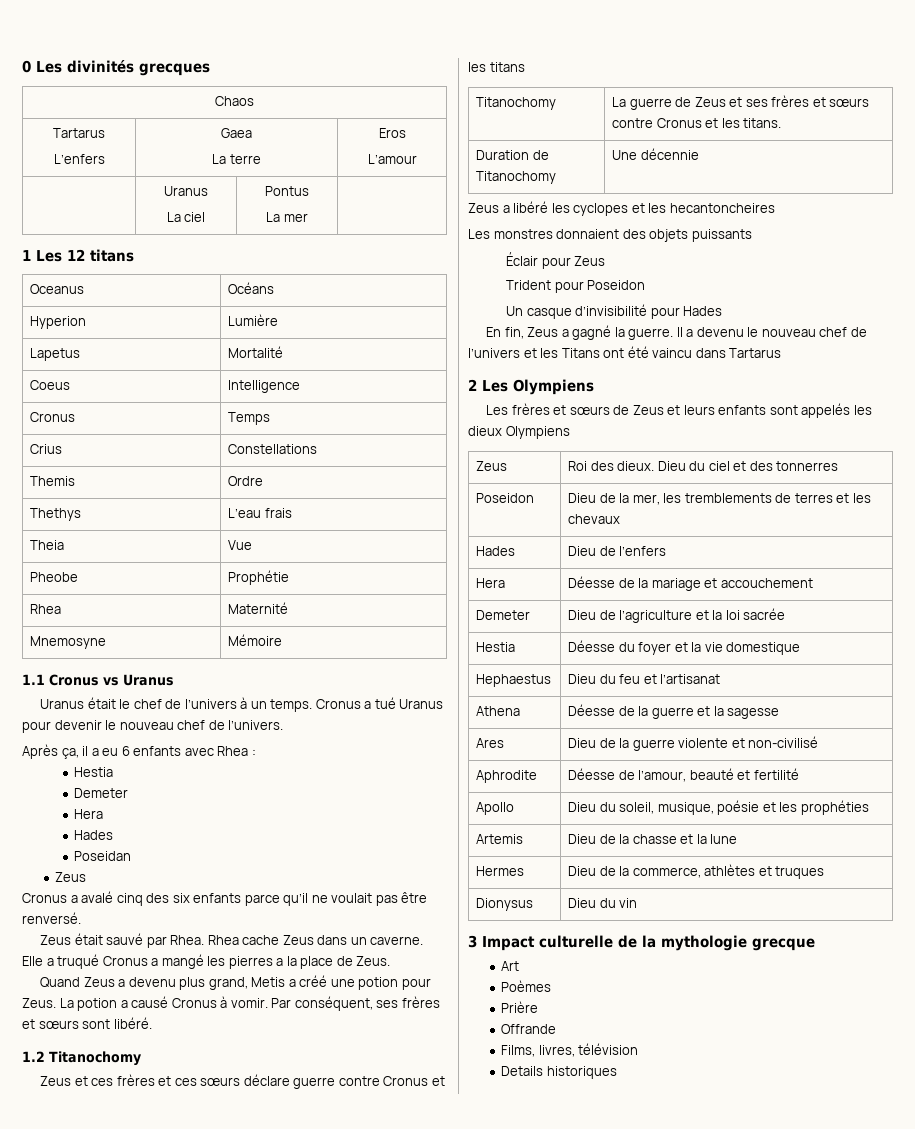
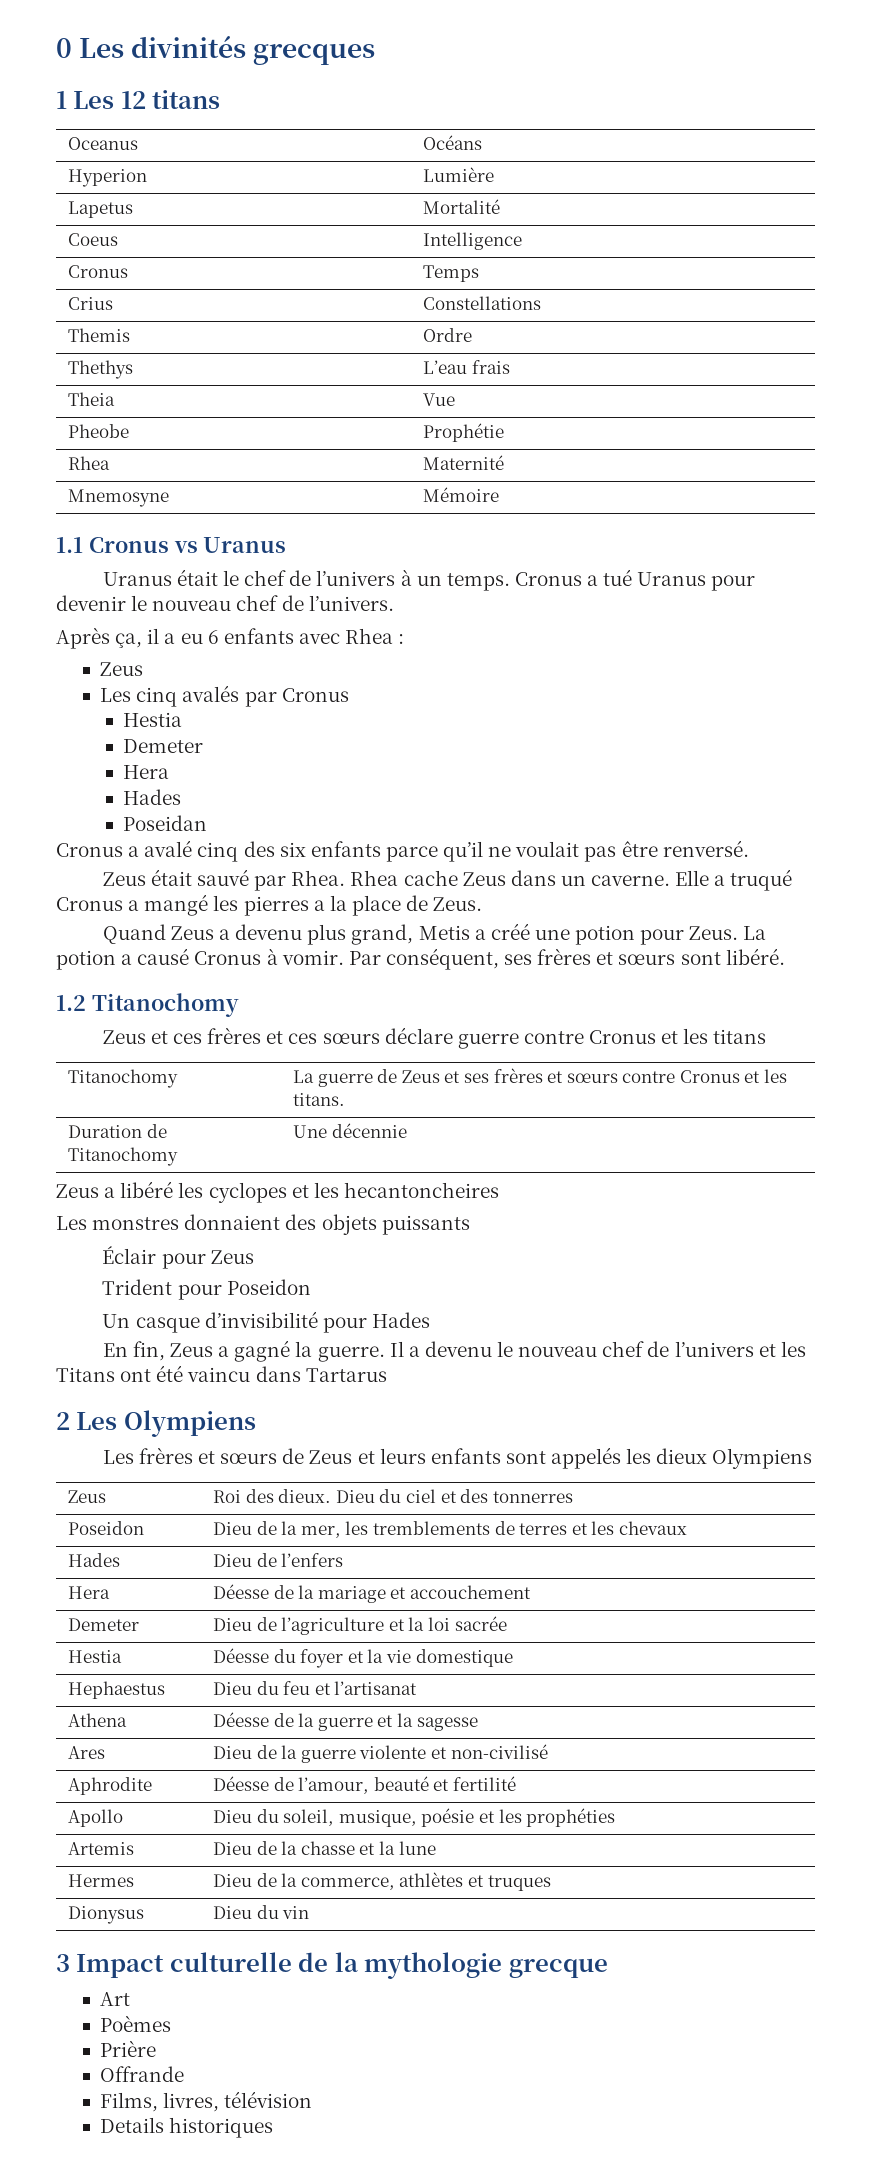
[215,96,254,106] [53,128,105,138] [53,154,105,164] [221,128,253,138] [212,154,261,164] [378,128,406,138] [367,154,417,164] [164,186,208,196] [166,212,206,222] [265,186,309,196] [266,212,308,222] // Chaos // Tartarus // L’enfers | Gaea // La terre | Eros // L’amour // | Uranus // La ciel | Pontus // La mer | -> (376, 54) none
(256, 752) none -> [100,662,144,676] [100,685,349,707] // Zeus // Les cinq avalés par Cronus
[55,872,87,882] // Zeus -> (208, 823) none

